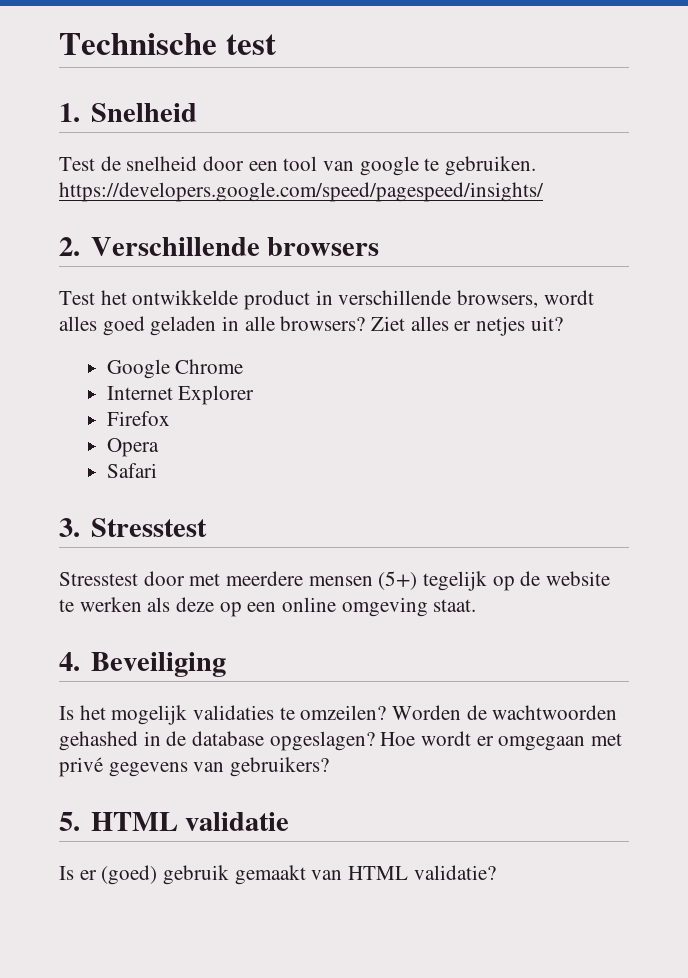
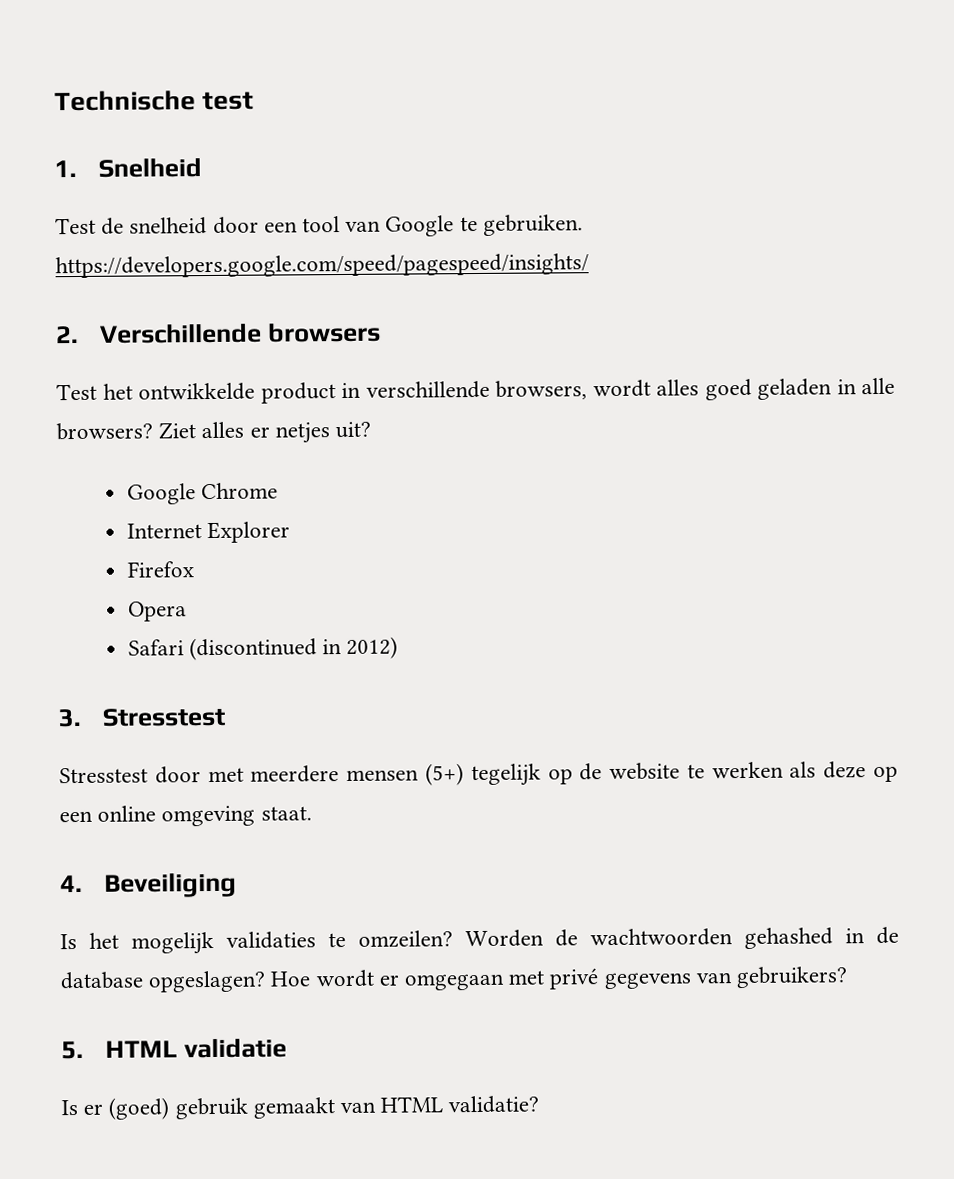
[359,156,419,176] google -> [385,215,455,237] Google
(157, 470) none -> [188,636,399,661] (discontinued in 2012)

